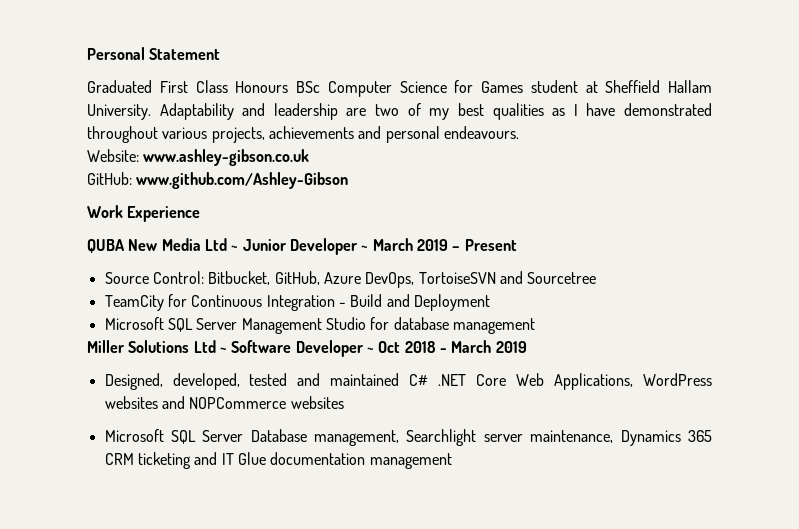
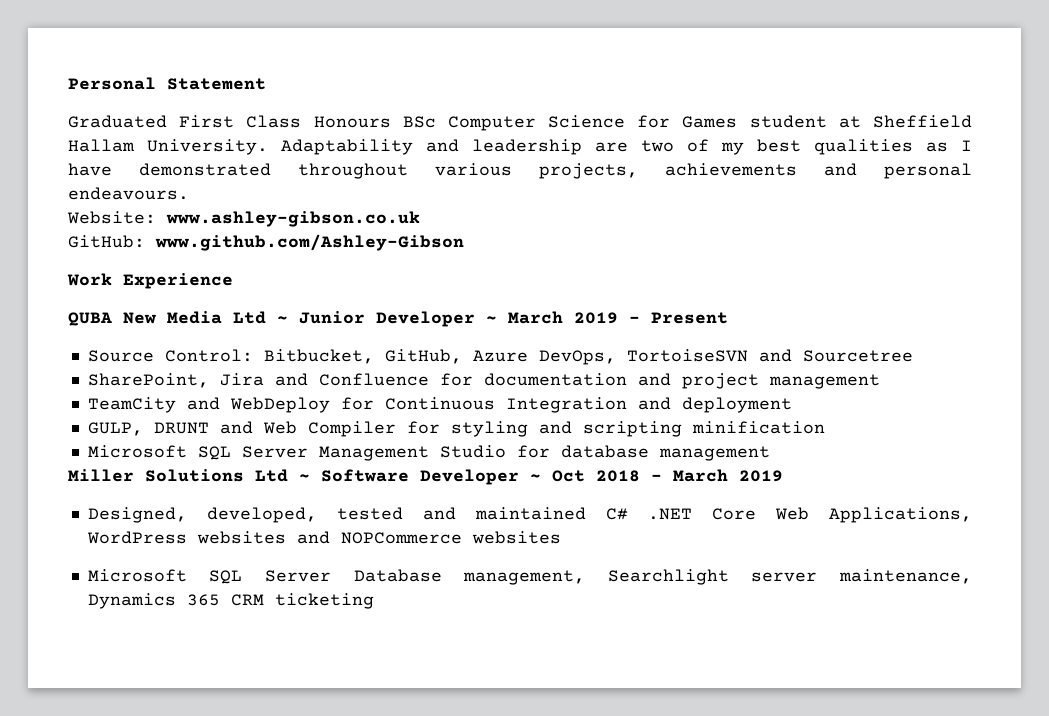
(597, 278) none -> [87,373,880,389] // SharePoint, Jira and Confluence for documentation and project management
(164, 303) none -> [186,397,330,413] and WebDeploy
[338,294,490,311] - Build and Deployment -> [637,397,792,413] [87,421,825,437] and deployment // GULP, DRUNT and Web Compiler for styling and scripting minification
[194,452,452,469] and IT Glue documentation management -> (374, 601) none

